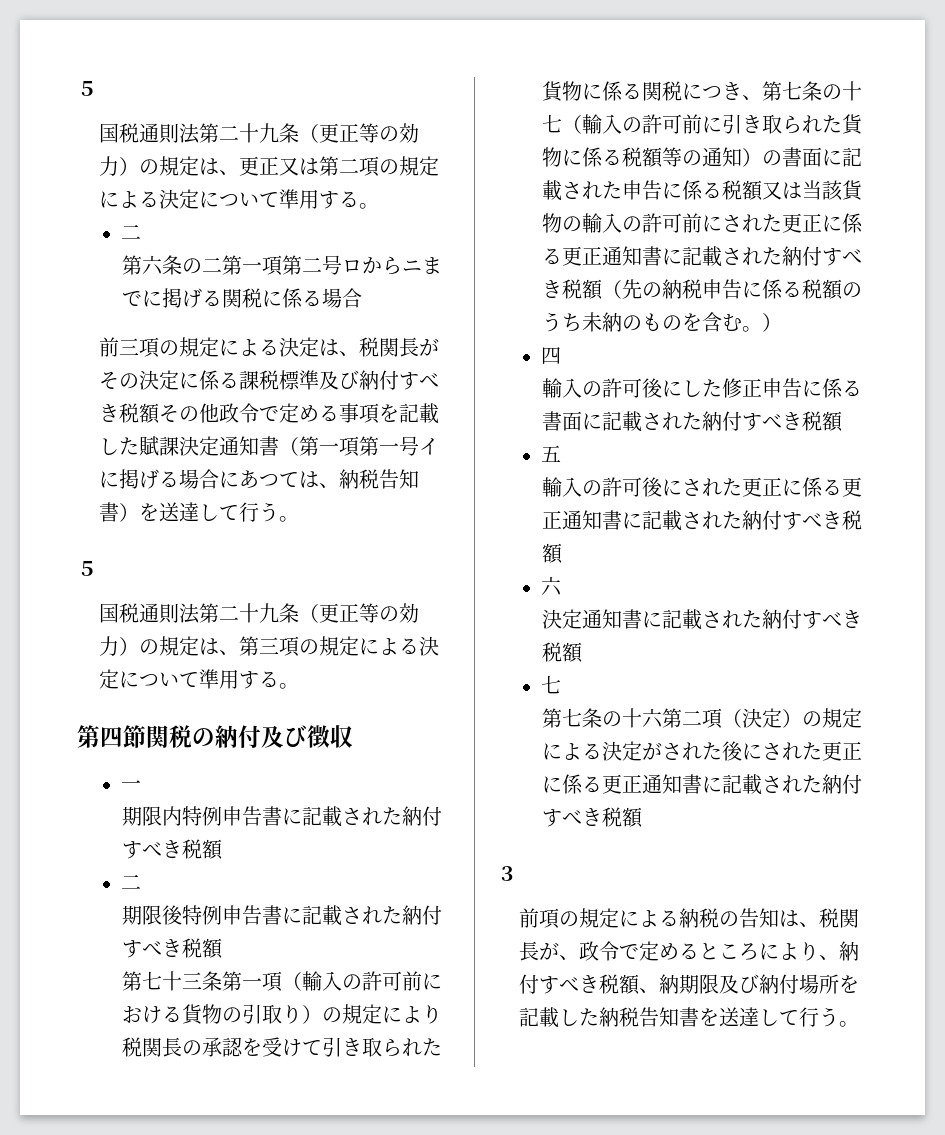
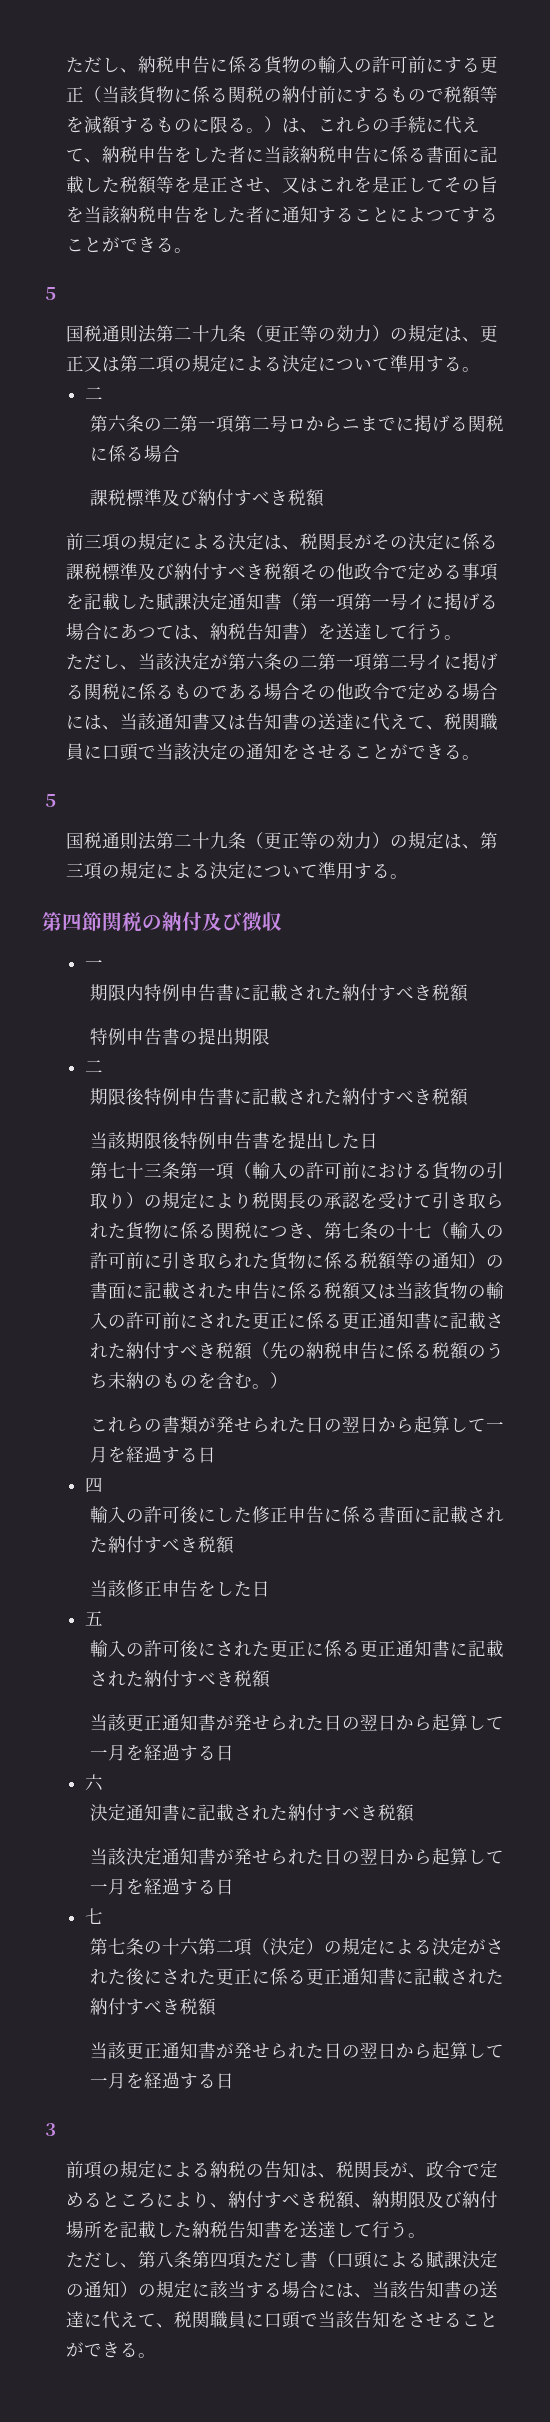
(77, 88) none -> [65,56,498,74] [65,86,498,104] [65,116,480,134] [65,146,498,164] [65,176,498,194] [65,206,498,224] [65,237,192,253] ただし、納税申告に係る貨物の輸入の許可前にする更正（当該貨物に係る関税の納付前にするもので税額等を減額するものに限る。）は、これらの手続に代えて、納税申告をした者に当該納税申告に係る書面に記載した税額等を是正させ、又はこれを是正してその旨を当該納税申告をした者に通知することによつてすることができる。 //
(362, 298) none -> [89,489,324,507] // 課税標準及び納付すべき税額
(300, 519) none -> [65,652,498,671] [65,682,498,700] [65,713,498,731] [65,742,480,761] // ただし、当該決定が第六条の二第一項第二号イに掲げる関税に係るものである場合その他政令で定める場合には、当該通知書又は告知書の送達に代えて、税関職員に口頭で当該決定の通知をさせることができる。
(223, 849) none -> [89,1027,270,1046] // 特例申告書の提出期限
(223, 948) none -> [89,1131,378,1150] // 当該期限後特例申告書を提出した日
(782, 322) none -> [89,1416,504,1434] [89,1446,216,1463] // これらの書類が発せられた日の翌日から起算して一月を経過する日
(843, 421) none -> [89,1580,270,1598] // 当該修正申告をした日
(563, 553) none -> [89,1714,504,1732] [89,1744,234,1761] // 当該更正通知書が発せられた日の翌日から起算して一月を経過する日
(583, 652) none -> [89,1847,504,1866] [89,1878,234,1895] // 当該決定通知書が発せられた日の翌日から起算して一月を経過する日
(643, 817) none -> [89,2042,504,2060] [89,2072,234,2089] // 当該更正通知書が発せられた日の翌日から起算して一月を経過する日
(860, 1024) none -> [65,2250,498,2269] [65,2280,498,2299] [65,2311,498,2329] [65,2342,156,2358] // ただし、第八条第四項ただし書（口頭による賦課決定の通知）の規定に該当する場合には、当該告知書の送達に代えて、税関職員に口頭で当該告知をさせることができる。

